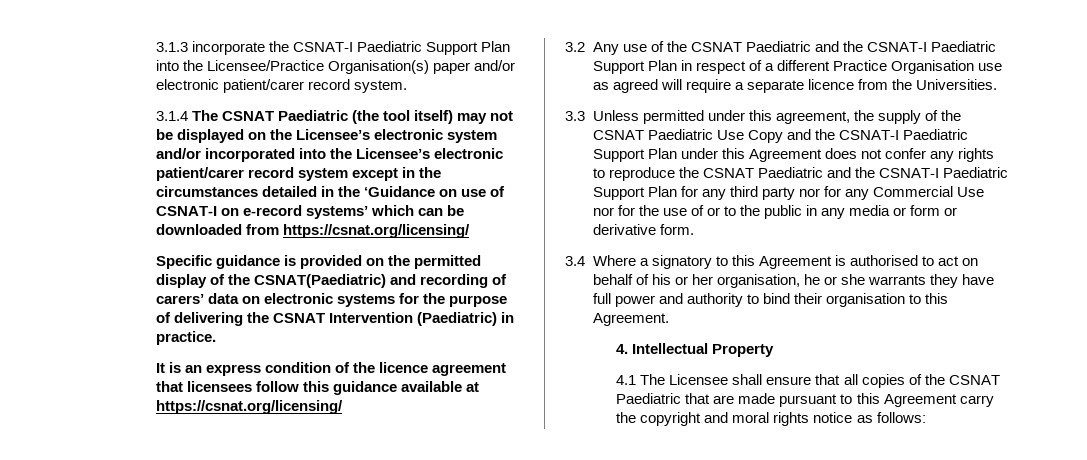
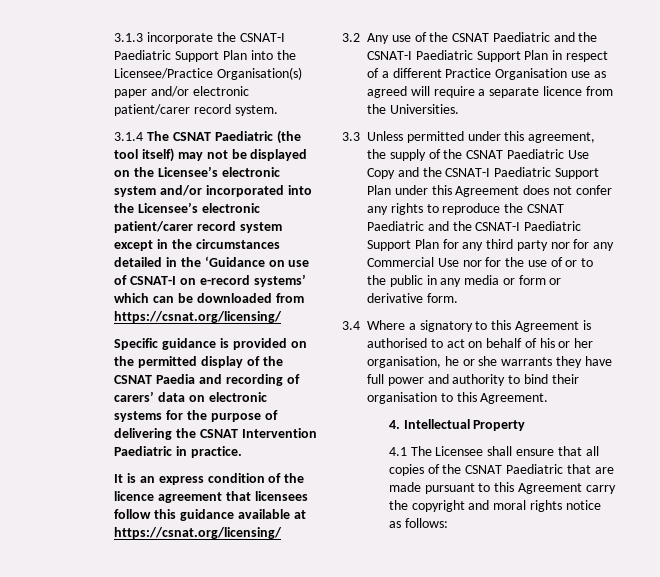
[253,274,386,288] CSNAT(Paediatric) -> [114,374,196,384] CSNAT Paedia
[417,312,498,326] (Paediatric) -> [114,446,173,456] Paediatric

